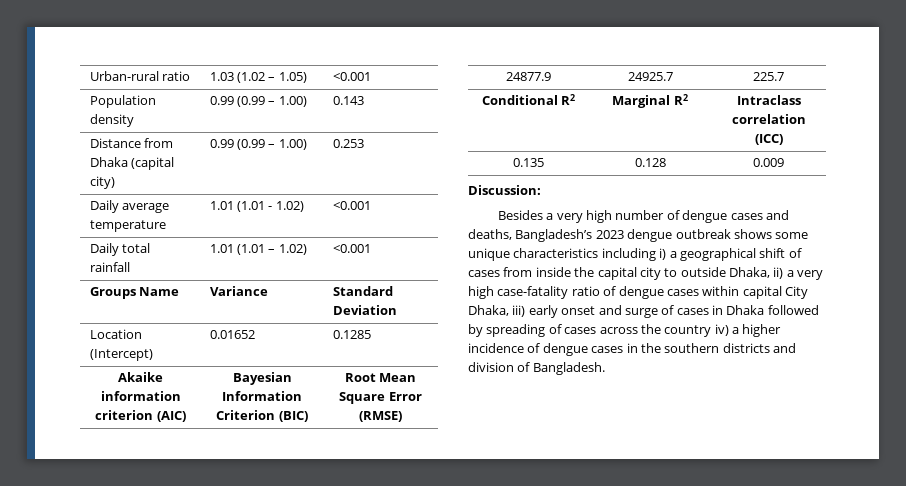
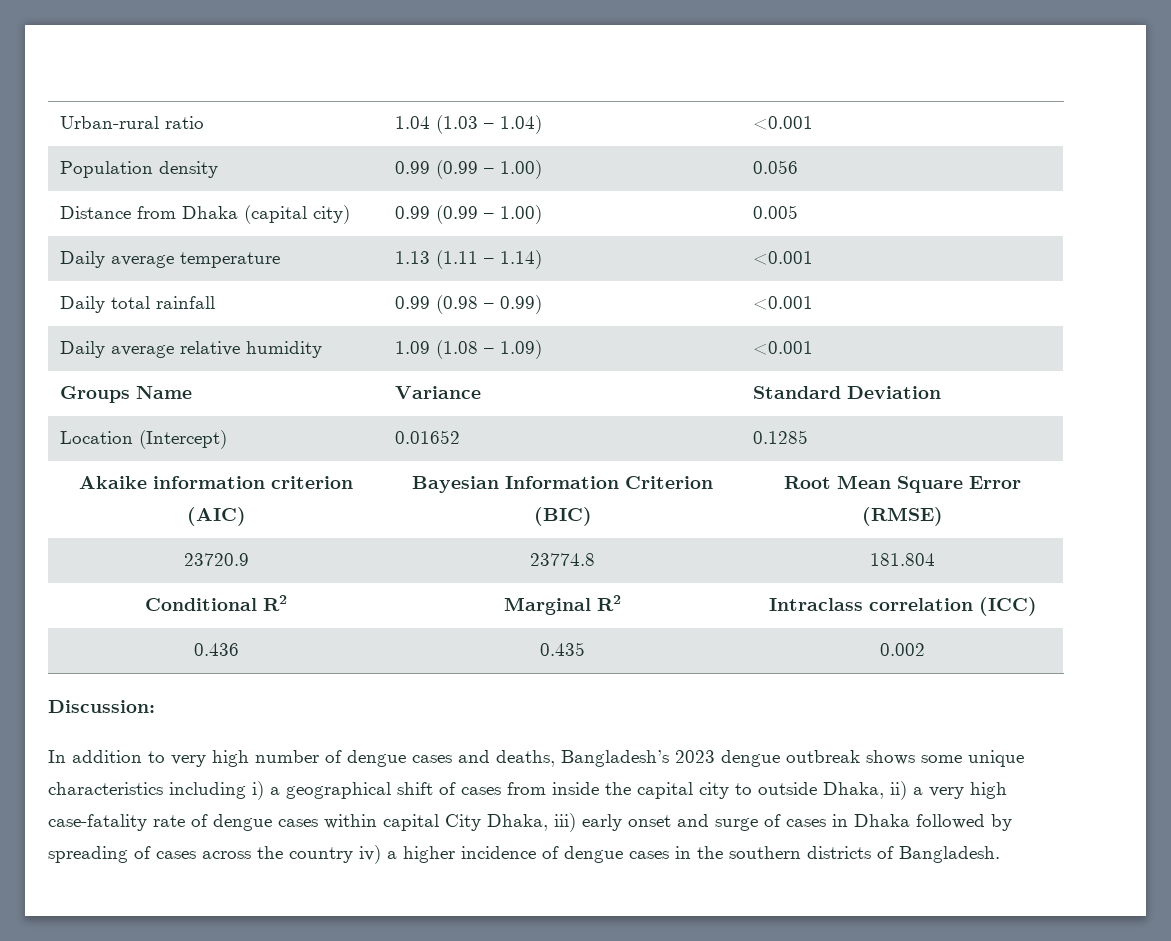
[209,72,307,83] 1.03 (1.02 – 1.05) -> [395,115,543,134] 1.04 (1.03 – 1.04)
[332,96,364,105] 0.143 -> [753,160,799,174] 0.056
[332,139,364,148] 0.253 -> [753,205,799,219] 0.005
[209,201,304,212] 1.01 (1.01 - 1.02) -> [395,250,543,269] 1.13 (1.11 – 1.14)
[209,244,307,255] 1.01 (1.01 – 1.02) -> [395,295,543,314] [753,296,814,310] [60,341,323,358] [395,340,543,359] 0.99 (0.98 – 0.99) | <0.001 // Daily average relative humidity | 1.09 (1.08 – 1.09)
[506,72,551,81] [627,72,673,81] [753,72,784,81] 24877.9 | 24925.7 | 225.7 -> [183,553,249,566] [530,553,595,566] [870,553,935,566] 23720.9 | 23774.8 | 181.804
[513,158,544,167] [634,158,666,167] [753,158,784,167] [468,185,541,195] [497,210,554,220] 0.135 | 0.128 | 0.009 // Discussion: // Besides a -> [193,643,239,656] [540,642,585,656] [880,643,925,656] [48,700,155,713] [48,750,165,763] 0.436 | 0.435 | 0.002 // Discussion: // In addition to
[571,286,600,296] ratio -> [153,815,185,827] rate
[773,343,796,353] [468,362,514,372] and division -> (871, 852) none

